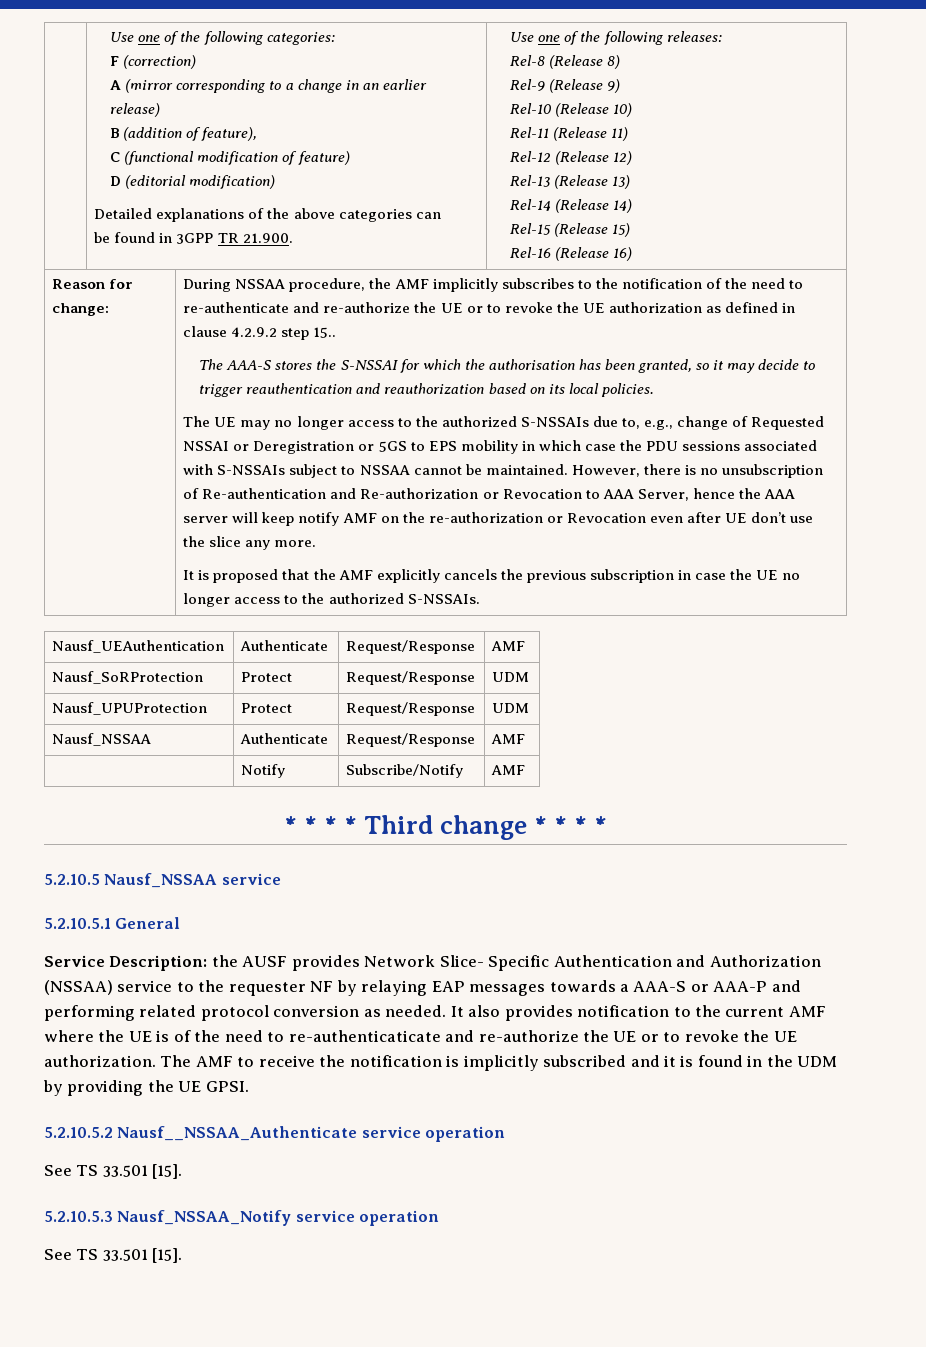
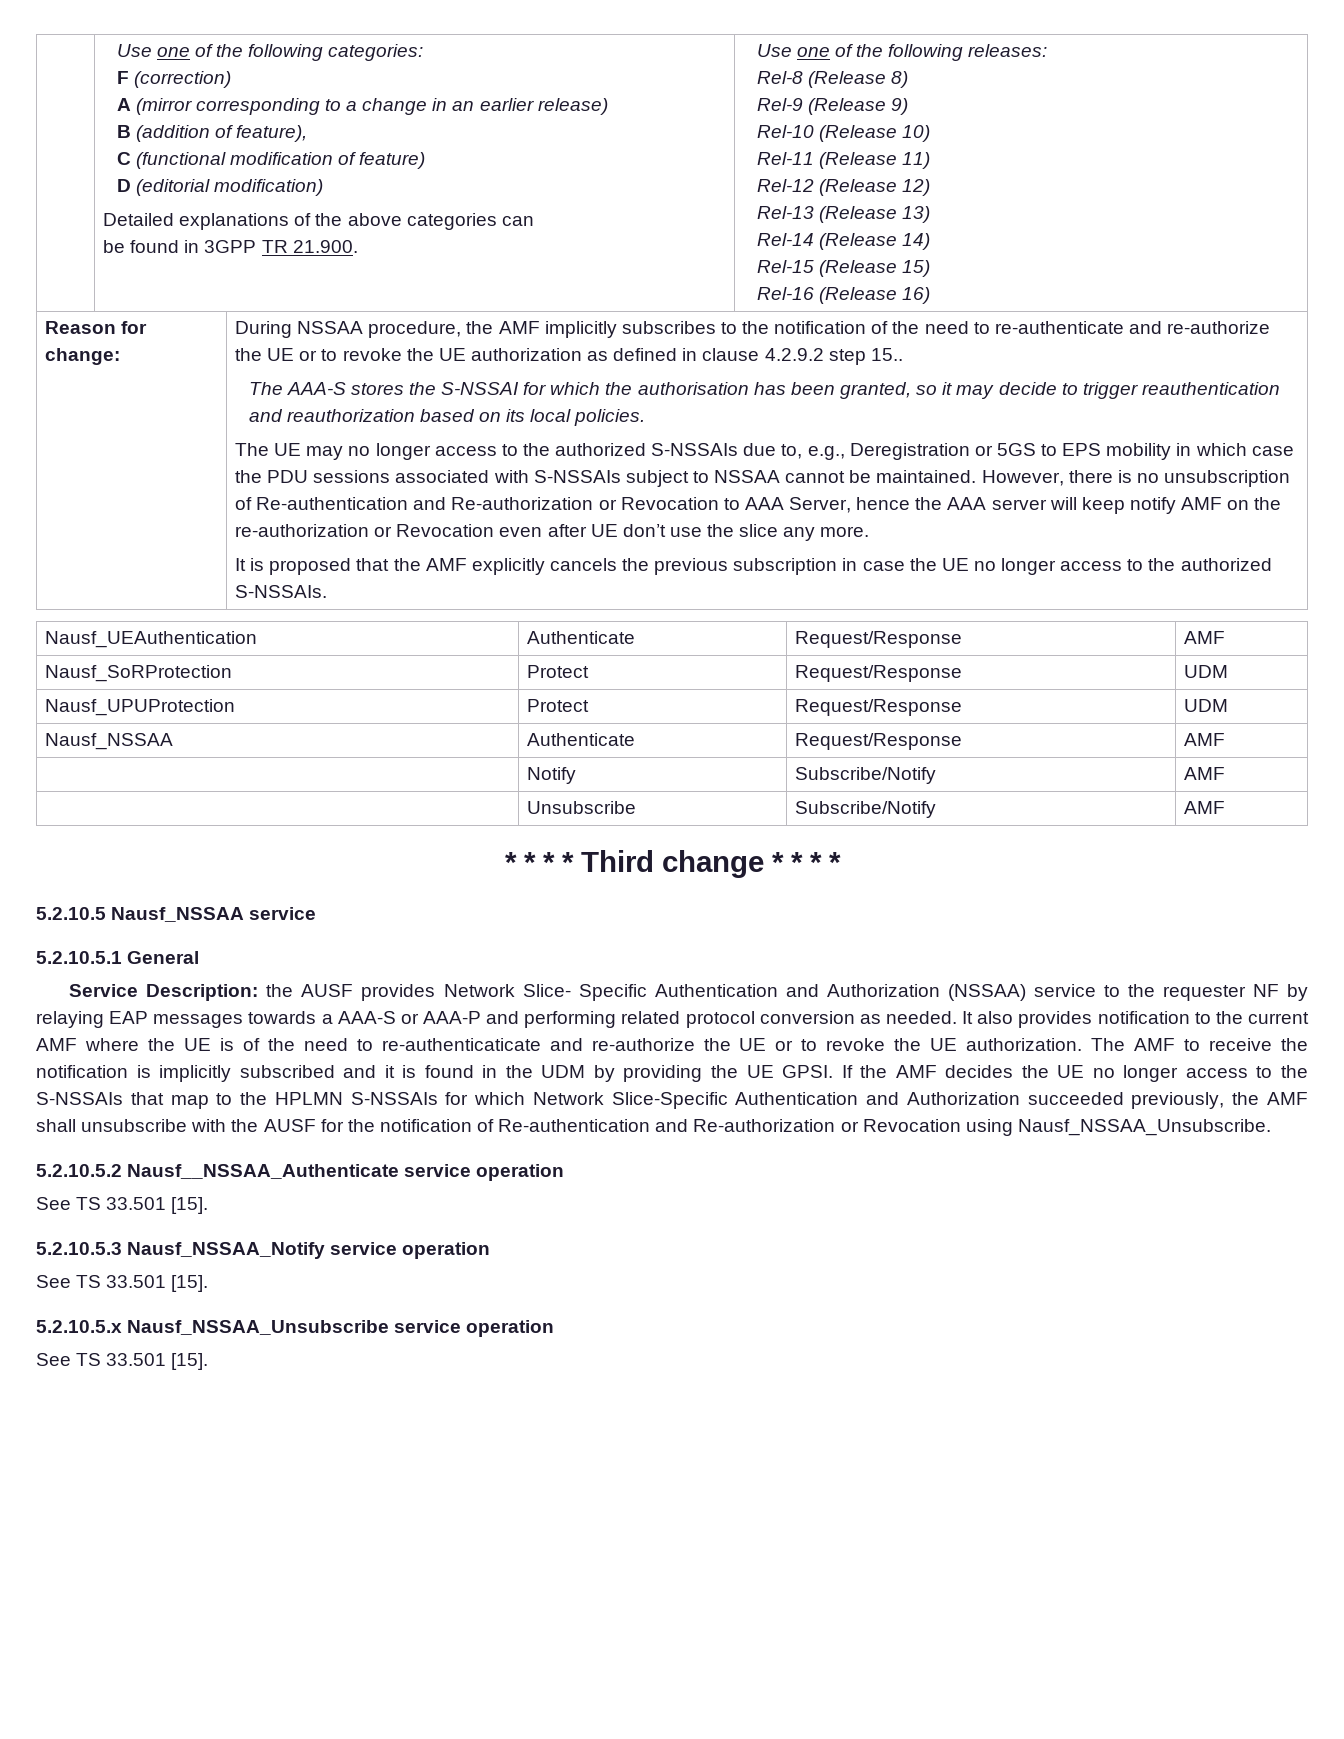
[676,416,825,430] [183,441,250,451] change of Requested NSSAI or -> (845, 453) none
(526, 770) none -> [526,801,636,814] [794,801,936,818] [1183,801,1225,814] // | Unsubscribe | Subscribe/Notify | AMF
(249, 1086) none -> [841,1065,1308,1082] [36,1092,1308,1109] [36,1119,1271,1136] If the AMF decides the UE no longer access to the S-NSSAIs that map to the HPLMN S-NSSAIs for which Network Slice-Specific Authentication and Authorization succeeded previously, the AMF shall unsubscribe with the AUSF for the notification of Re-authentication and Re-authorization or Revocation using Nausf_NSSAA_Unsubscribe.
(183, 1255) none -> [36,1320,555,1337] [36,1353,209,1370] // 5.2.10.5.x Nausf_NSSAA_Unsubscribe service operation // See TS 33.501 [15].

